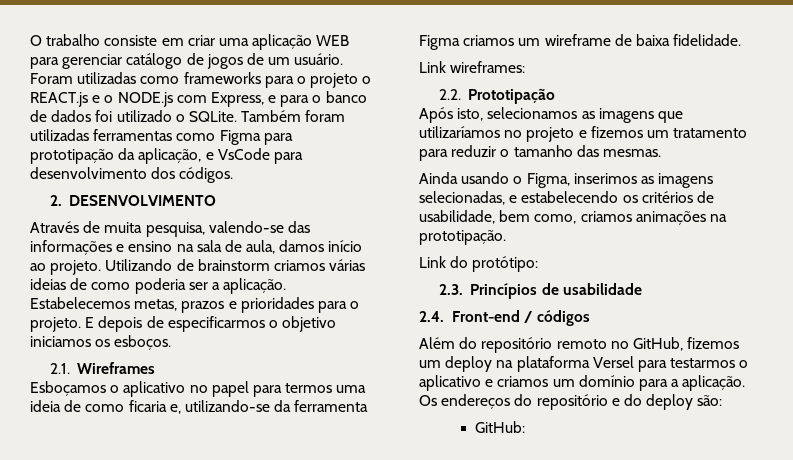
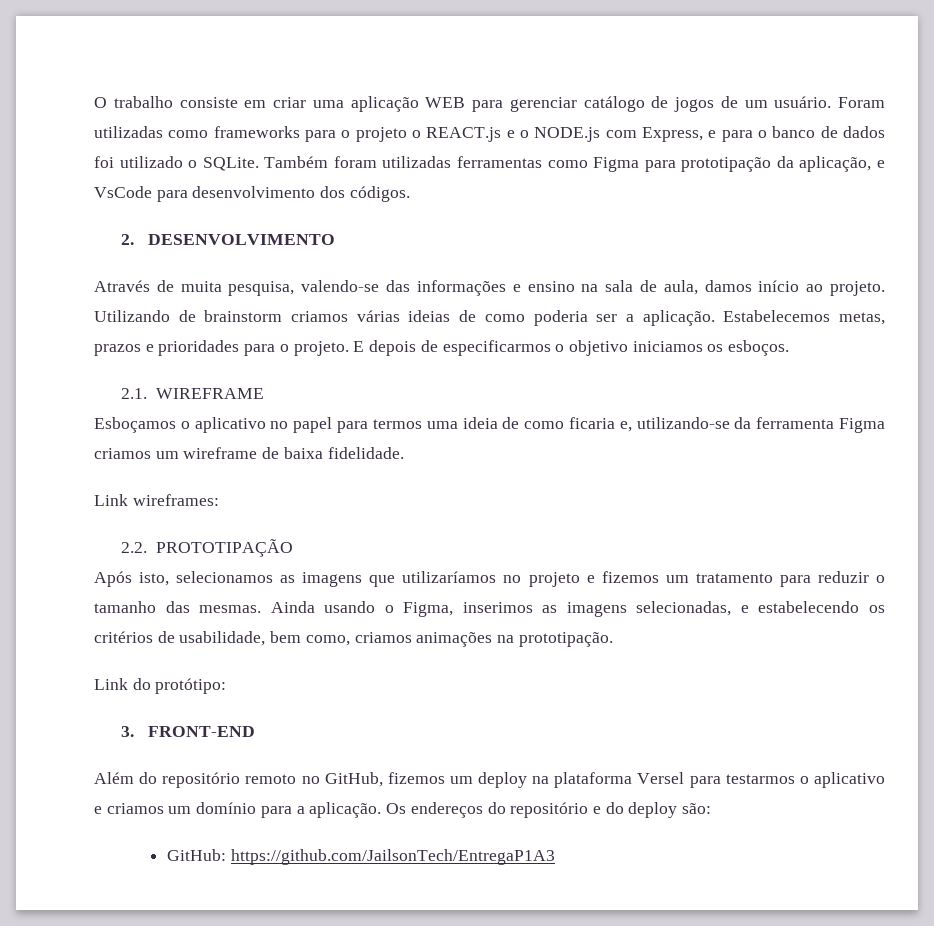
[77,362,156,374] Wireframes -> [155,388,264,399] WIREFRAME
[468,88,556,104] Prototipação -> [155,539,293,557] PROTOTIPAÇÃO
(661, 153) // -> (262, 609) none
[438,283,642,299] [419,310,591,326] 2.3. Princípios de usabilidade // 2.4. Front-end / códigos -> [120,726,255,737] 3. FRONT-END
(526, 427) none -> [230,849,555,865] https://github.com/JailsonTech/EntregaP1A3

